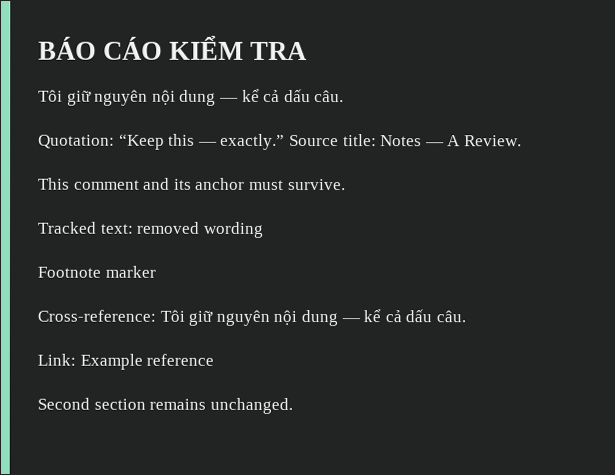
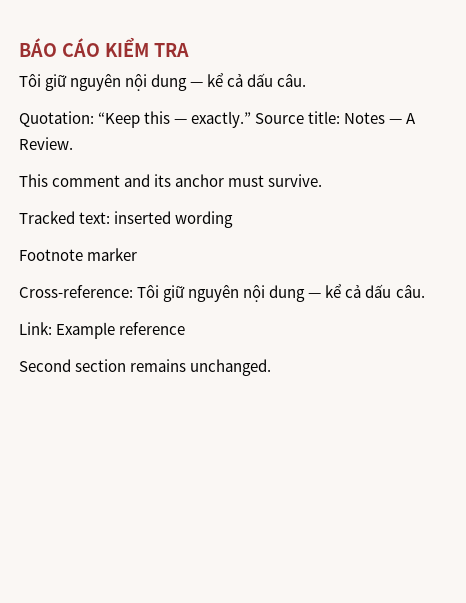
[137,221,201,234] removed -> [114,211,172,224] inserted

